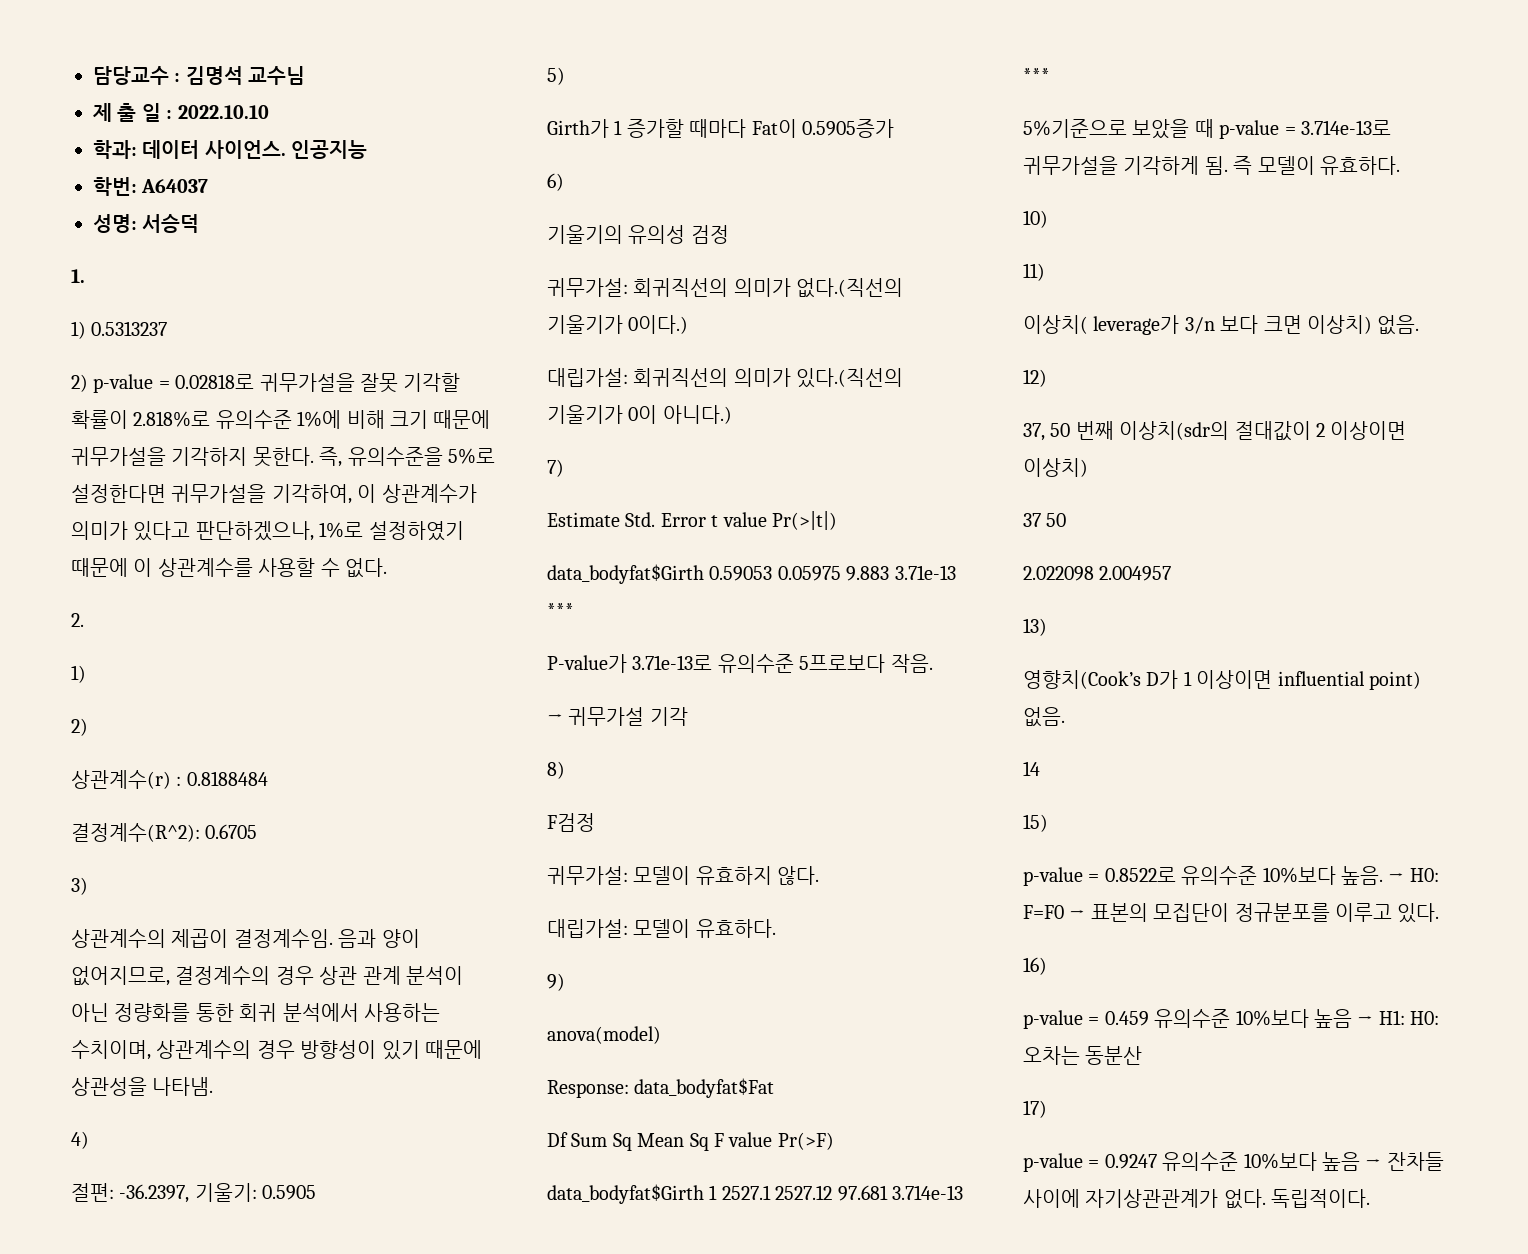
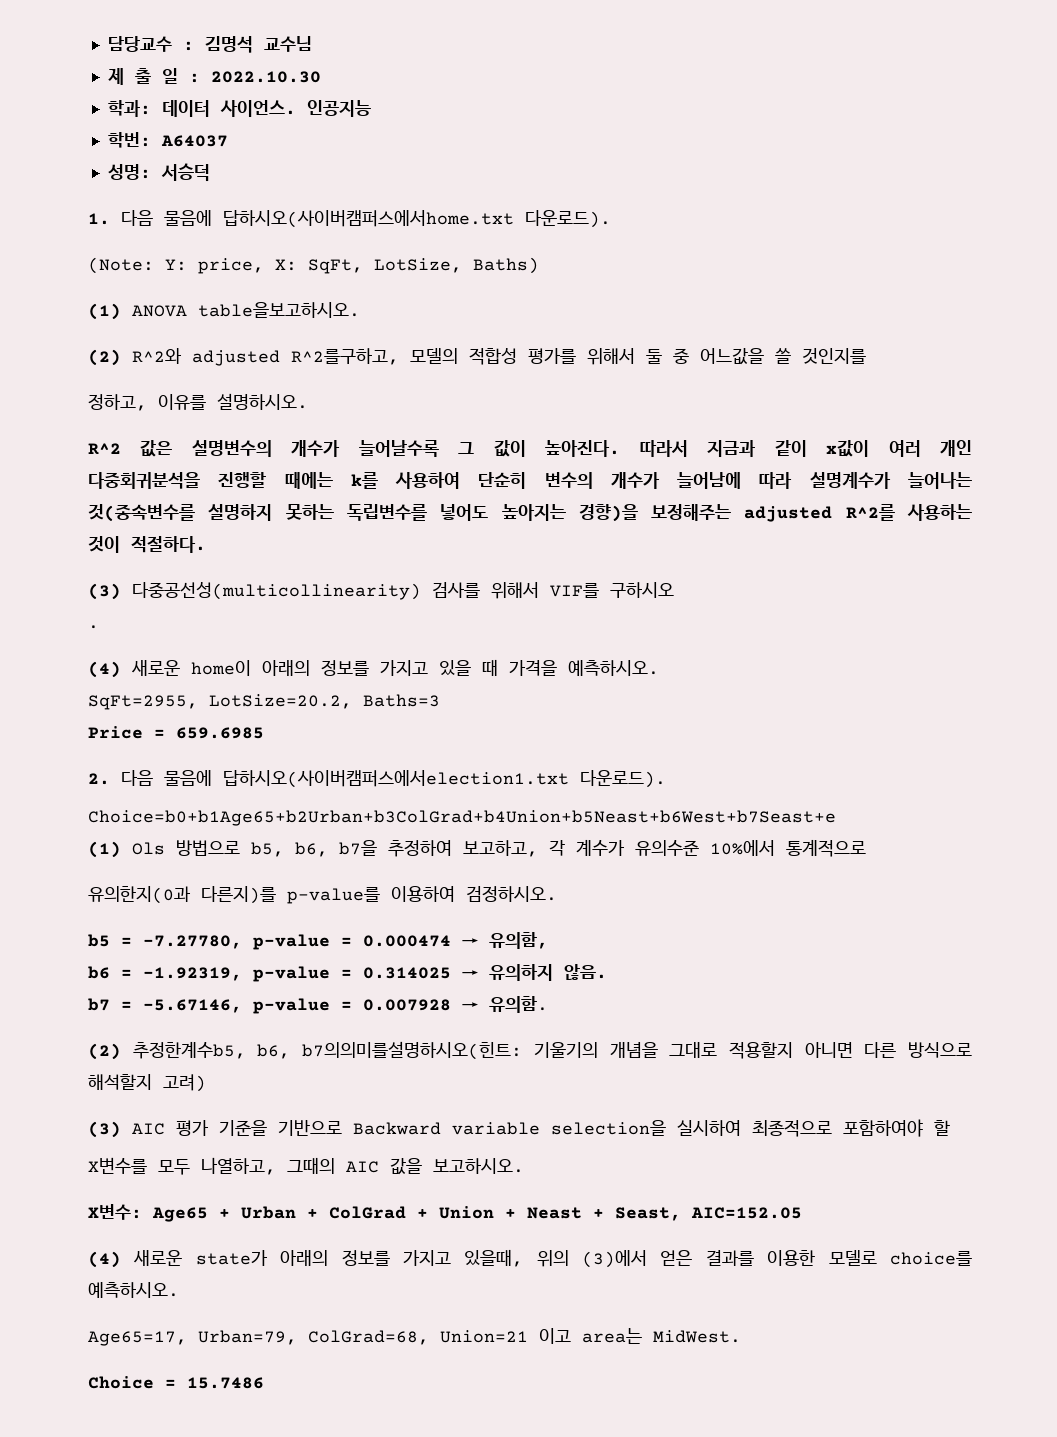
[177,105,269,119] 2022.10.10 -> [210,71,321,83] 2022.10.30
[71,321,168,339] [71,373,461,393] [71,410,491,429] [71,447,495,467] [71,484,477,504] [71,521,464,541] [71,558,387,578] [71,613,84,627] [71,665,86,683] [71,718,88,736] [71,770,268,789] [71,823,258,842] [71,877,88,895] [71,929,420,948] [71,966,463,986] [71,1003,440,1022] [71,1040,482,1060] [71,1077,214,1096] [71,1131,89,1149] [71,1183,317,1203] [547,67,565,85] [547,119,894,138] [547,173,564,191] [547,225,729,244] [547,278,904,298] [547,315,689,334] [547,368,904,388] [547,405,732,424] [547,459,564,477] [547,511,837,530] [547,564,956,584] [547,603,574,617] [547,654,933,673] [547,707,688,726] [547,761,565,779] [547,813,595,832] [547,866,820,885] [547,919,776,938] [547,973,565,991] [547,1026,661,1044] [547,1078,775,1098] [547,1132,834,1151] [547,1184,963,1204] [1023,68,1050,82] [1023,119,1391,139] [1023,156,1400,175] [1023,210,1048,228] [1023,263,1045,281] [1023,315,1420,335] [1023,369,1047,387] [1023,421,1407,441] [1023,458,1088,477] [1023,513,1067,527] [1023,566,1172,581] [1023,618,1047,636] [1023,670,1421,690] [1023,707,1065,727] [1023,761,1040,776] [1023,814,1048,832] [1023,866,1439,886] [1023,903,1440,923] [1023,957,1047,975] [1023,1009,1440,1029] [1023,1046,1143,1065] [1023,1100,1047,1118] [1023,1152,1444,1172] [1023,1189,1371,1209] // 1) 0.5313237 // 2) p-value = 0.02818로 귀무가설을 잘못 기각할 확률이 2.818%로 유의수준 1%에 비해 크기 때문에 귀무가설을 기각하지 못한다. 즉, 유의수준을 5%로 설정한다면 귀무가설을 기각하여, 이 상관계수가 의미가 있다고 판단하겠으나, 1%로 설정하였기 때문에 이 상관계수를 사용할 수 없다. // 2. // 1) // 2) // 상관계수(r) : 0.8188484 // 결정계수(R^2): 0.6705 // 3) // 상관계수의 제곱이 결정계수임. 음과 양이 없어지므로, 결정계수의 경우 상관 관계 분석이 아닌 정량화를 통한 회귀 분석에서 사용하는 수치이며, 상관계수의 경우 방향성이 있기 때문에 상관성을 나타냄. // 4) // 절편: -36.2397, 기울기: 0.5905 // 5) // Girth가 1 증가할 때마다 Fat이 0.5905증가 // 6) // 기울기의 유의성 검정 // 귀무가설: 회귀직선의 의미가 없다.(직선의 기울기가 0이다.) // 대립가설: 회귀직선의 의미가 있다.(직선의 기울기가 0이 아니다.) // 7) // Estimate Std. Error t value Pr(>|t|) // data_bodyfat$Girth 0.59053 0.05975 9.883 3.71e-13 *** // P-value가 3.71e-13로 유의수준 5프로보다 작음. // → 귀무가설 기각 // 8) // F검정 // 귀무가설: 모델이 유효하지 않다. // 대립가설: 모델이 유효하다. // 9) // anova(model) // Response: data_bodyfat$Fat // Df Sum Sq Mean Sq F value Pr(>F) // data_bodyfat$Girth 1 2527.1 2527.12 97.681 3.714e-13 *** // 5%기준으로 보았을 때 p-value = 3.714e-13로 귀무가설을 기각하게 됨. 즉 모델이 유효하다. // 10) // 11) // 이상치( leverage가 3/n 보다 크면 이상치) 없음. // 12) // 37, 50 번째 이상치(sdr의 절대값이 2 이상이면 이상치) // 37 50 // 2.022098 2.004957 // 13) // 영향치(Cook’s D가 1 이상이면 influential point) 없음. // 14 // 15) // p-value = 0.8522로 유의수준 10%보다 높음. → H0: F=F0 → 표본의 모집단이 정규분포를 이루고 있다. // 16) // p-value = 0.459 유의수준 10%보다 높음 → H1: H0: 오차는 동분산 // 17) // p-value = 0.9247 유의수준 10%보다 높음 → 잔차들 사이에 자기상관관계가 없다. 독립적이다. -> [121,210,611,228] [88,257,539,274] [88,302,360,320] [88,348,866,366] [88,393,308,411] [88,440,972,457] [88,472,972,489] [88,504,972,522] [88,536,206,553] [88,582,674,600] [88,625,99,629] [88,659,659,678] [88,694,440,710] [88,726,264,739] [88,770,666,788] [88,810,836,826] [88,839,866,858] [88,886,557,904] [88,932,548,950] [88,964,607,982] [88,996,548,1014] [88,1041,973,1060] [88,1074,206,1092] [88,1119,950,1138] [88,1157,524,1175] [88,1204,802,1222] [88,1249,972,1268] [88,1282,179,1298] [88,1328,741,1346] [88,1376,264,1389] 다음 물음에 답하시오(사이버캠퍼스에서home.txt 다운로드). // (Note: Y: price, X: SqFt, LotSize, Baths) // (1) ANOVA table을보고하시오. // (2) R^2와 adjusted R^2를구하고, 모델의 적합성 평가를 위해서 둘 중 어느값을 쓸 것인지를 // 정하고, 이유를 설명하시오. // R^2 값은 설명변수의 개수가 늘어날수록 그 값이 높아진다. 따라서 지금과 같이 x값이 여러 개인 다중회귀분석을 진행할 때에는 k를 사용하여 단순히 변수의 개수가 늘어남에 따라 설명계수가 늘어나는 것(종속변수를 설명하지 못하는 독립변수를 넣어도 높아지는 경향)을 보정해주는 adjusted R^2를 사용하는 것이 적절하다. // (3) 다중공선성(multicollinearity) 검사를 위해서 VIF를 구하시오 // . // (4) 새로운 home이 아래의 정보를 가지고 있을 때 가격을 예측하시오. // SqFt=2955, LotSize=20.2, Baths=3 // Price = 659.6985 // 2. 다음 물음에 답하시오(사이버캠퍼스에서election1.txt 다운로드). // Choice=b0+b1Age65+b2Urban+b3ColGrad+b4Union+b5Neast+b6West+b7Seast+e // (1) Ols 방법으로 b5, b6, b7을 추정하여 보고하고, 각 계수가 유의수준 10%에서 통계적으로 // 유의한지(0과 다른지)를 p-value를 이용하여 검정하시오. // b5 = -7.27780, p-value = 0.000474 → 유의함, // b6 = -1.92319, p-value = 0.314025 → 유의하지 않음. // b7 = -5.67146, p-value = 0.007928 → 유의함. // (2) 추정한계수b5, b6, b7의의미를설명하시오(힌트: 기울기의 개념을 그대로 적용할지 아니면 다른 방식으로 해석할지 고려) // (3) AIC 평가 기준을 기반으로 Backward variable selection을 실시하여 최종적으로 포함하여야 할 // X변수를 모두 나열하고, 그때의 AIC 값을 보고하시오. // X변수: Age65 + Urban + ColGrad + Union + Neast + Seast, AIC=152.05 // (4) 새로운 state가 아래의 정보를 가지고 있을때, 위의 (3)에서 얻은 결과를 이용한 모델로 choice를 예측하시오. // Age65=17, Urban=79, ColGrad=68, Union=21 이고 area는 MidWest. // Choice = 15.7486

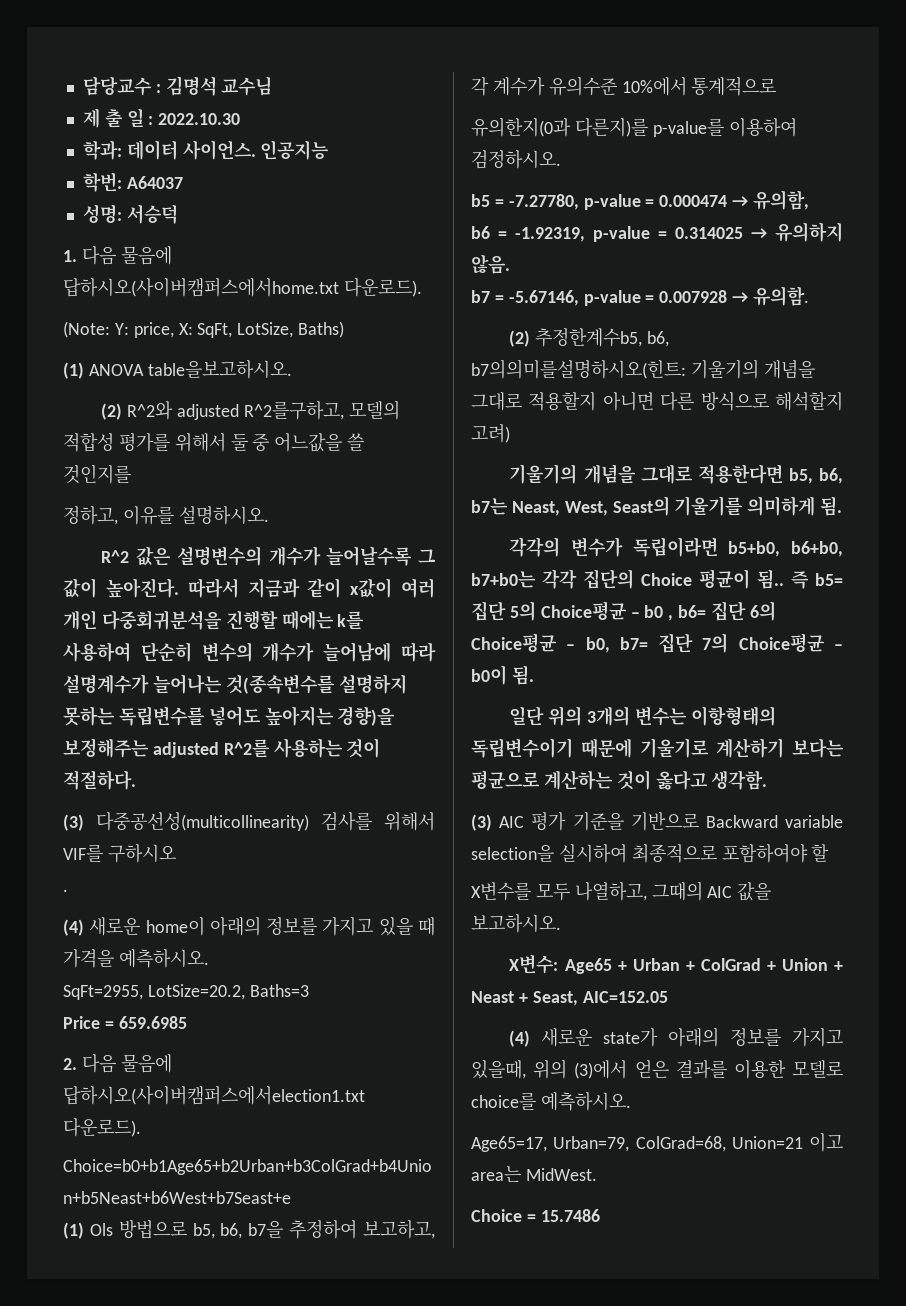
(206, 1083) none -> [509,464,843,484] [471,496,843,516] [509,537,843,557] [471,569,843,589] [471,601,776,621] [471,633,843,653] [471,665,534,685] [509,706,776,726] [471,738,844,758] [471,770,768,790] // 기울기의 개념을 그대로 적용한다면 b5, b6, b7는 Neast, West, Seast의 기울기를 의미하게 됨. // 각각의 변수가 독립이라면 b5+b0, b6+b0, b7+b0는 각각 집단의 Choice 평균이 됨.. 즉 b5= 집단 5의 Choice평균 – b0 , b6= 집단 6의 Choice평균 – b0, b7= 집단 7의 Choice평균 – b0이 됨. // 일단 위의 3개의 변수는 이항형태의 독립변수이기 때문에 기울기로 계산하기 보다는 평균으로 계산하는 것이 옳다고 생각함.

